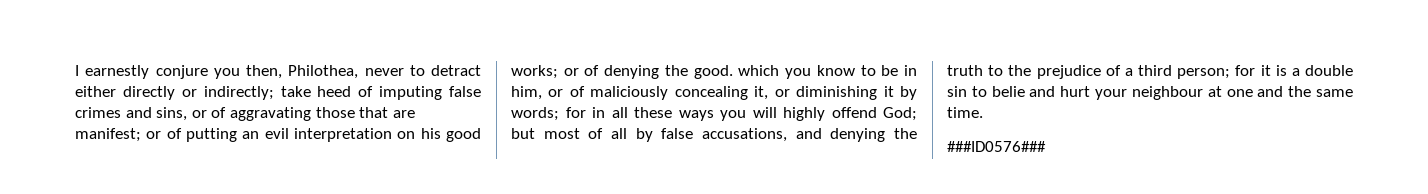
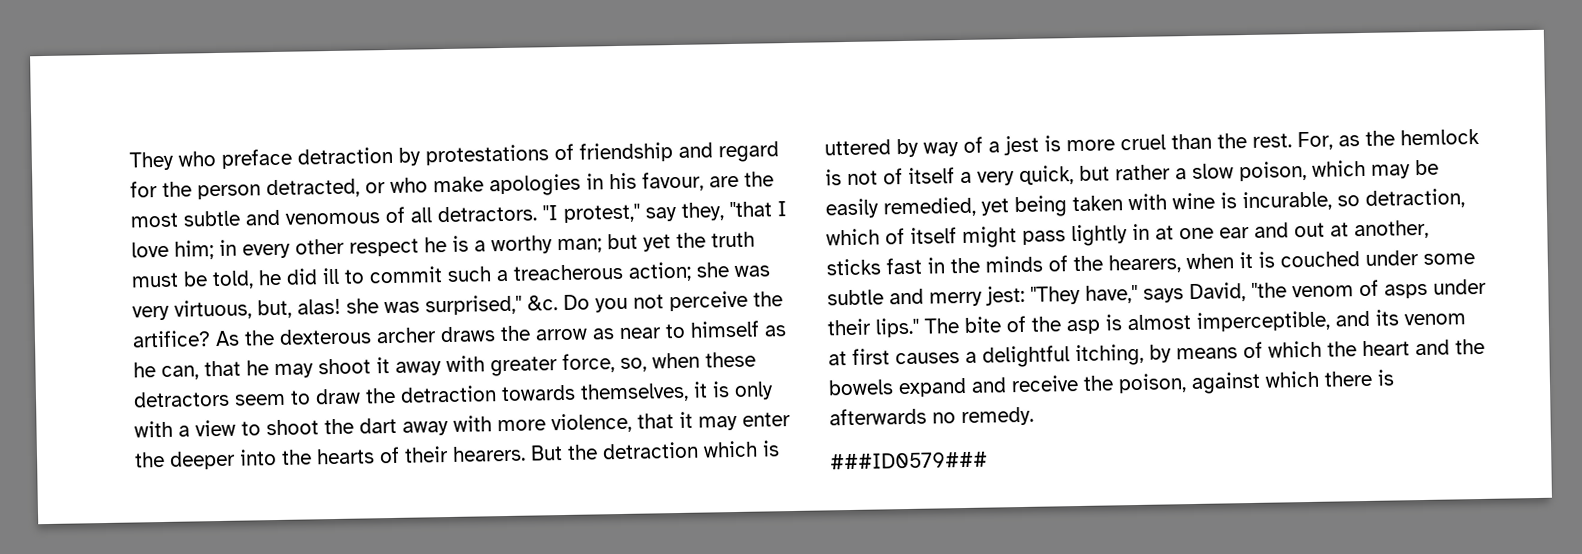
[75,65,481,79] [75,86,481,100] [75,107,415,121] [75,128,481,142] [511,65,917,79] [511,86,917,100] [511,107,917,121] [511,128,917,142] [947,65,1353,79] [947,86,1353,100] [947,107,983,118] [947,141,1046,152] I earnestly conjure you then, Philothea, never to detract either directly or indirectly; take heed of imputing false crimes and sins, or of aggravating those that are manifest; or of putting an evil interpretation on his good works; or of denying the good. which you know to be in him, or of maliciously concealing it, or diminishing it by words; for in all these ways you will highly offend God; but most of all by false accusations, and denying the truth to the prejudice of a third person; for it is a double sin to belie and hurt your neighbour at one and the same time. // ###ID0576### -> [129,141,779,171] [130,171,774,200] [130,201,787,228] [131,231,755,260] [131,261,770,290] [132,290,783,321] [132,320,787,348] [133,351,756,380] [133,381,774,408] [134,411,791,438] [134,440,780,470] [824,128,1480,158] [825,159,1439,186] [825,188,1465,219] [826,219,1429,249] [826,250,1475,276] [827,278,1487,307] [827,309,1466,338] [828,338,1485,368] [828,369,1394,398] [829,406,1034,427] [830,451,988,470] They who preface detraction by protestations of friendship and regard for the person detracted, or who make apologies in his favour, are the most subtle and venomous of all detractors. "I protest," say they, "that I love him; in every other respect he is a worthy man; but yet the truth must be told, he did ill to commit such a treacherous action; she was very virtuous, but, alas! she was surprised," &c. Do you not perceive the artifice? As the dexterous archer draws the arrow as near to himself as he can, that he may shoot it away with greater force, so, when these detractors seem to draw the detraction towards themselves, it is only with a view to shoot the dart away with more violence, that it may enter the deeper into the hearts of their hearers. But the detraction which is uttered by way of a jest is more cruel than the rest. For, as the hemlock is not of itself a very quick, but rather a slow poison, which may be easily remedied, yet being taken with wine is incurable, so detraction, which of itself might pass lightly in at one ear and out at another, sticks fast in the minds of the hearers, when it is couched under some subtle and merry jest: "They have," says David, "the venom of asps under their lips." The bite of the asp is almost imperceptible, and its venom at first causes a delightful itching, by means of which the heart and the bowels expand and receive the poison, against which there is afterwards no remedy. // ###ID0579###

